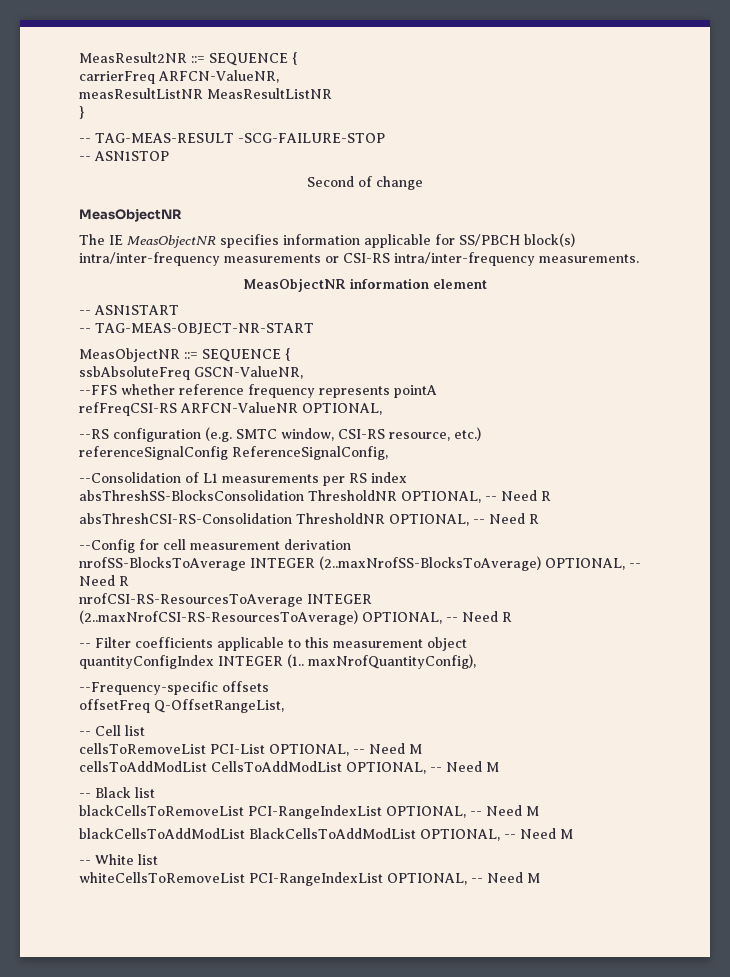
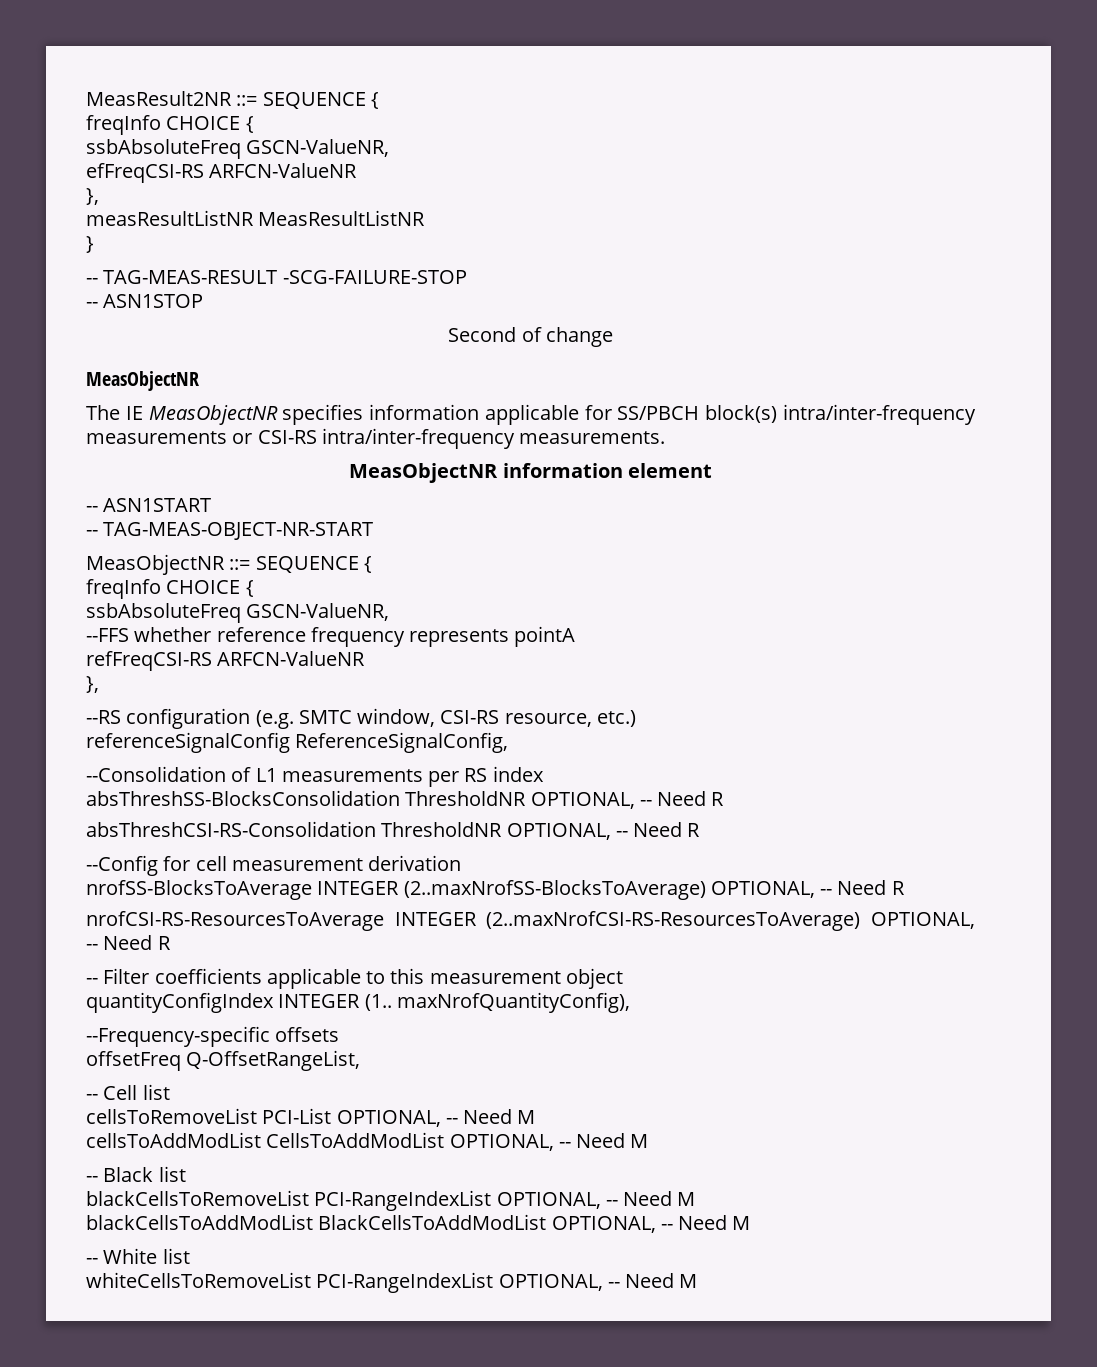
[79,70,279,84] carrierFreq ARFCN-ValueNR, -> [86,115,254,135] [86,139,390,159] [86,163,358,183] [86,188,99,205] freqInfo CHOICE { // ssbAbsoluteFreq GSCN-ValueNR, // efFreqCSI-RS ARFCN-ValueNR // },
(291, 354) none -> [86,579,254,599] // freqInfo CHOICE {
[302,403,382,415] OPTIONAL, -> [86,676,99,693] // },

